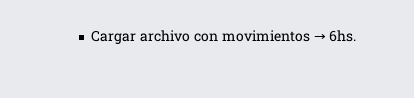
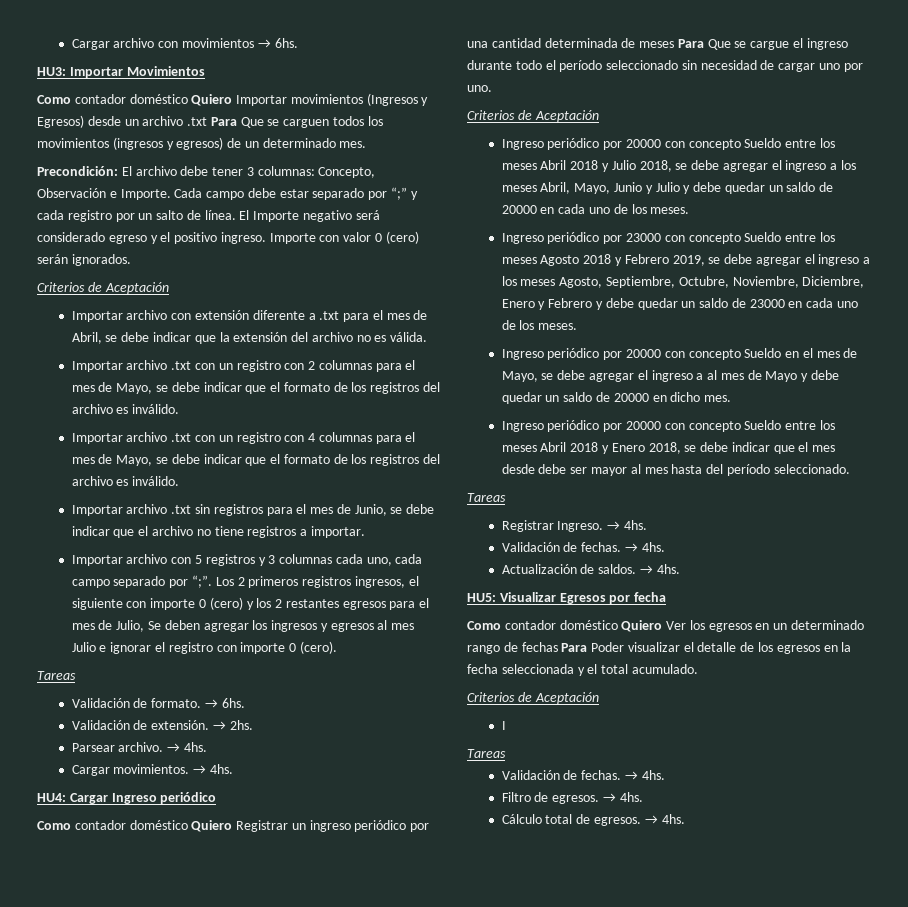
(357, 36) none -> [37,66,205,78] [37,93,429,106] [37,115,383,128] [37,137,367,150] [37,166,376,178] [37,187,418,200] [37,210,380,222] [37,231,419,244] [37,254,131,266] [37,282,169,294] [71,310,428,322] [71,332,428,344] [71,360,416,372] [71,382,441,394] [71,404,180,414] [71,432,416,444] [71,454,441,466] [71,476,180,486] [71,504,435,516] [71,526,365,538] [71,554,423,566] [71,575,419,588] [71,597,430,610] [71,620,415,632] [71,641,337,654] [37,671,76,680] [71,698,245,708] [71,720,253,730] [71,742,208,752] [71,764,234,776] [37,792,217,804] [37,820,430,832] [467,38,848,50] [467,60,863,72] [467,85,492,92] [467,110,599,122] [501,138,835,150] [501,160,857,172] [501,182,834,194] [501,204,690,214] [501,232,835,244] [501,254,871,266] [501,276,865,288] [501,298,859,310] [501,320,578,330] [501,348,858,360] [501,370,840,382] [501,392,732,404] [501,420,835,432] [501,442,836,454] [501,464,850,476] [467,493,506,502] [501,520,648,532] [501,542,665,552] [501,564,680,574] [467,592,667,604] [467,620,865,632] [467,642,852,654] [467,664,698,676] [467,692,599,704] [501,721,506,730] [467,749,506,758] [501,770,665,780] [501,792,643,804] [501,814,685,826] // HU3: Importar Movimientos // Como contador doméstico Quiero Importar movimientos (Ingresos y Egresos) desde un archivo .txt Para Que se carguen todos los movimientos (ingresos y egresos) de un determinado mes. // Precondición: El archivo debe tener 3 columnas: Concepto, Observación e Importe. Cada campo debe estar separado por “;” y cada registro por un salto de línea. El Importe negativo será considerado egreso y el positivo ingreso. Importe con valor 0 (cero) serán ignorados. // Criterios de Aceptación // Importar archivo con extensión diferente a .txt para el mes de Abril, se debe indicar que la extensión del archivo no es válida. // Importar archivo .txt con un registro con 2 columnas para el mes de Mayo, se debe indicar que el formato de los registros del archivo es inválido. // Importar archivo .txt con un registro con 4 columnas para el mes de Mayo, se debe indicar que el formato de los registros del archivo es inválido. // Importar archivo .txt sin registros para el mes de Junio, se debe indicar que el archivo no tiene registros a importar. // Importar archivo con 5 registros y 3 columnas cada uno, cada campo separado por “;”. Los 2 primeros registros ingresos, el siguiente con importe 0 (cero) y los 2 restantes egresos para el mes de Julio, Se deben agregar los ingresos y egresos al mes Julio e ignorar el registro con importe 0 (cero). // Tareas // Validación de formato. → 6hs. // Validación de extensión. → 2hs. // Parsear archivo. → 4hs. // Cargar movimientos. → 4hs. // HU4: Cargar Ingreso periódico // Como contador doméstico Quiero Registrar un ingreso periódico por una cantidad determinada de meses Para Que se cargue el ingreso durante todo el período seleccionado sin necesidad de cargar uno por uno. // Criterios de Aceptación // Ingreso periódico por 20000 con concepto Sueldo entre los meses Abril 2018 y Julio 2018, se debe agregar el ingreso a los meses Abril, Mayo, Junio y Julio y debe quedar un saldo de 20000 en cada uno de los meses. // Ingreso periódico por 23000 con concepto Sueldo entre los meses Agosto 2018 y Febrero 2019, se debe agregar el ingreso a los meses Agosto, Septiembre, Octubre, Noviembre, Diciembre, Enero y Febrero y debe quedar un saldo de 23000 en cada uno de los meses. // Ingreso periódico por 20000 con concepto Sueldo en el mes de Mayo, se debe agregar el ingreso a al mes de Mayo y debe quedar un saldo de 20000 en dicho mes. // Ingreso periódico por 20000 con concepto Sueldo entre los meses Abril 2018 y Enero 2018, se debe indicar que el mes desde debe ser mayor al mes hasta del período seleccionado. // Tareas // Registrar Ingreso. → 4hs. // Validación de fechas. → 4hs. // Actualización de saldos. → 4hs. // HU5: Visualizar Egresos por fecha // Como contador doméstico Quiero Ver los egresos en un determinado rango de fechas Para Poder visualizar el detalle de los egresos en la fecha seleccionada y el total acumulado. // Criterios de Aceptación // I // Tareas // Validación de fechas. → 4hs. // Filtro de egresos. → 4hs. // Cálculo total de egresos. → 4hs.

